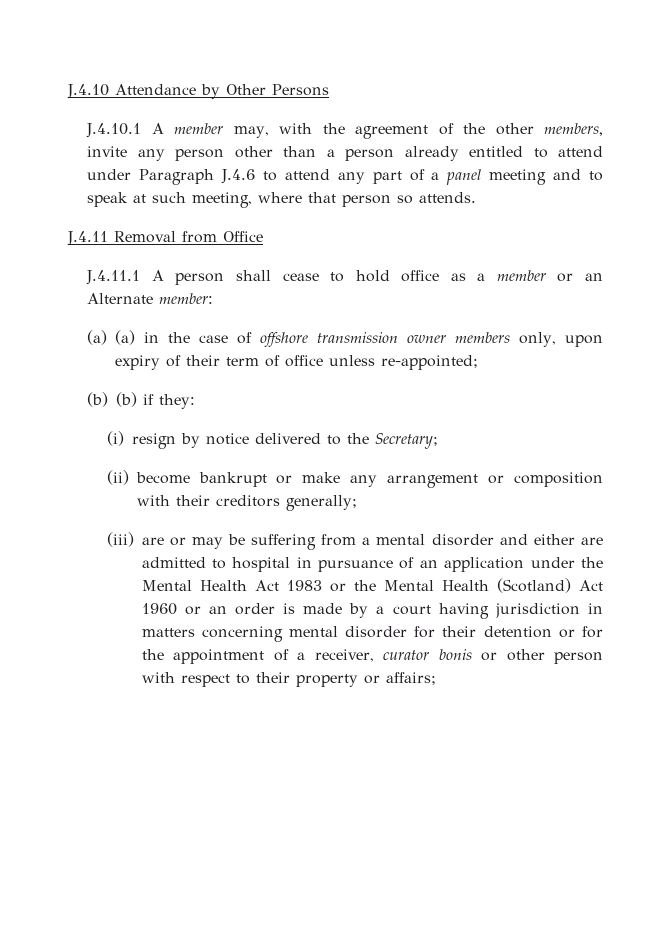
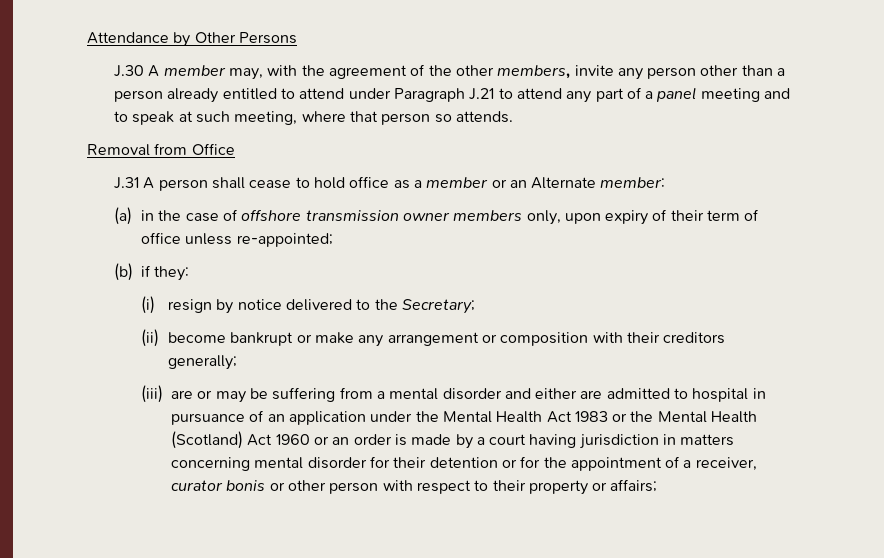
[67,84,109,99] J.4.10 -> (87, 38) none
[86,123,142,138] J.4.10.1 -> [113,65,144,77] J.30
[221,169,256,184] J.4.6 -> [469,88,495,100] J.21
[67,231,108,246] J.4.11 -> (513, 117) none
[86,270,141,285] J.4.11.1 -> [113,177,139,189] J.31
[115,330,136,345] (a) -> (132, 216) none
[116,392,138,407] (b) -> (133, 272) none

